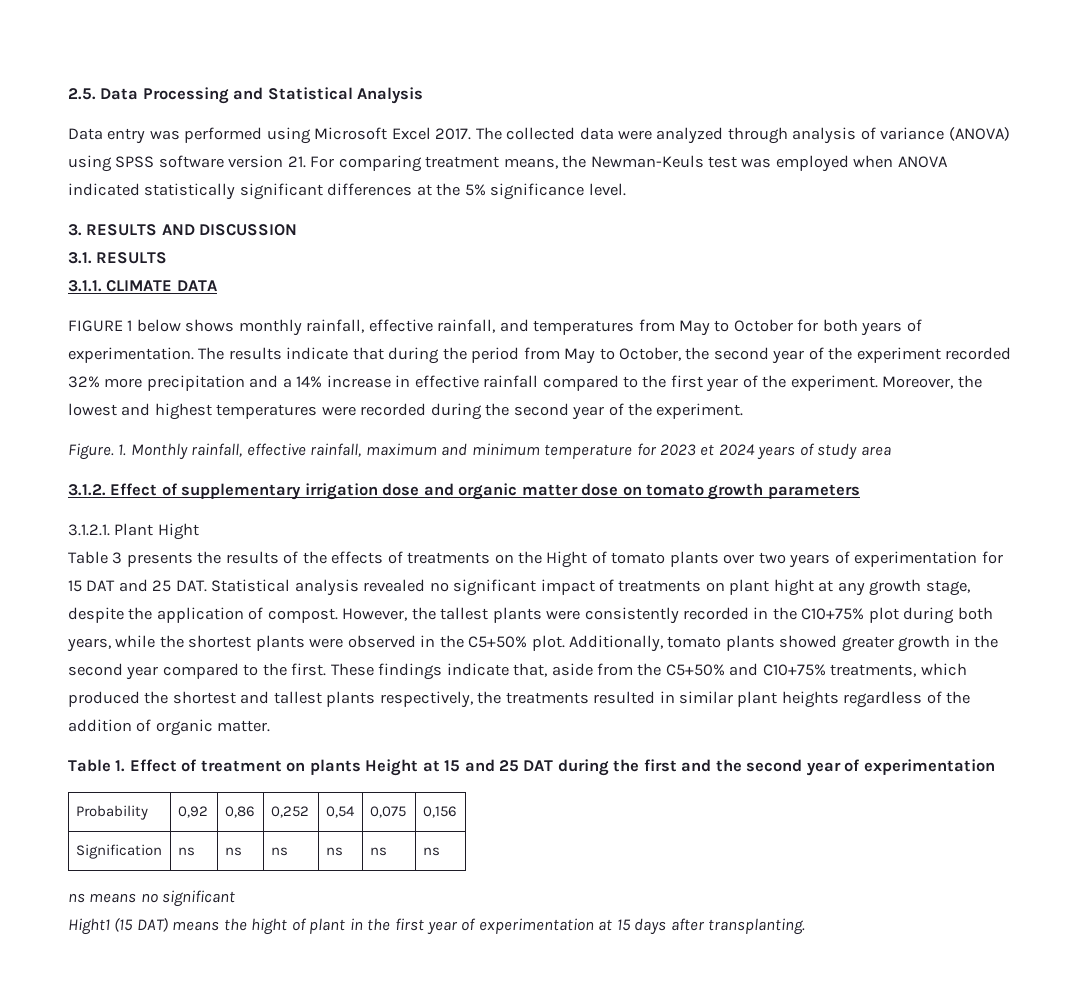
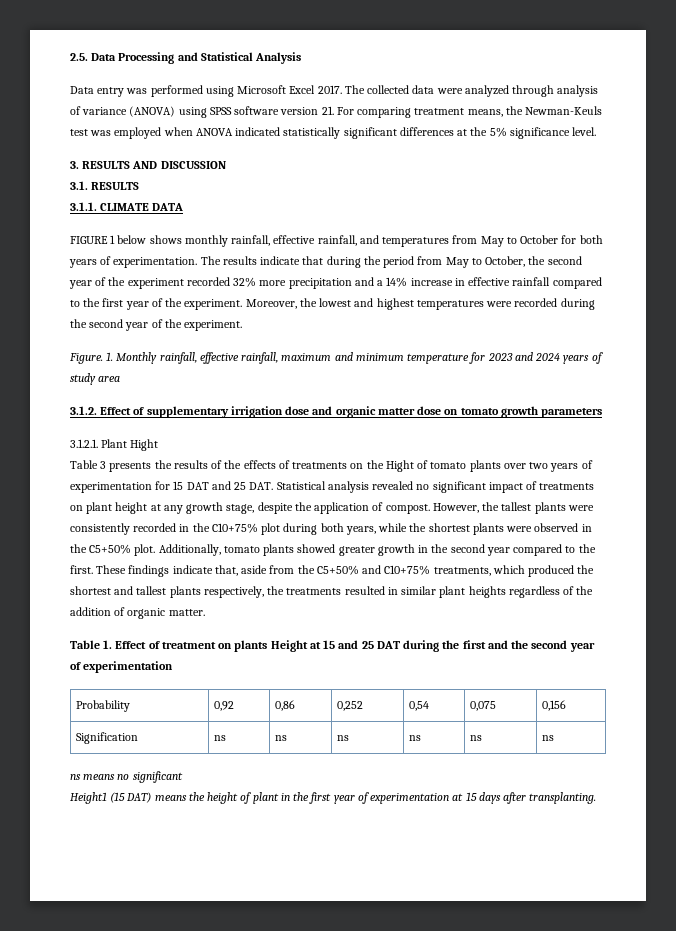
[700,444,715,456] et -> [514,352,533,361] and
[773,579,814,596] hight -> [115,502,148,514] height
[68,918,110,935] Hight1 -> [70,792,107,804] Height1
[251,918,288,935] hight -> [207,792,239,804] height

